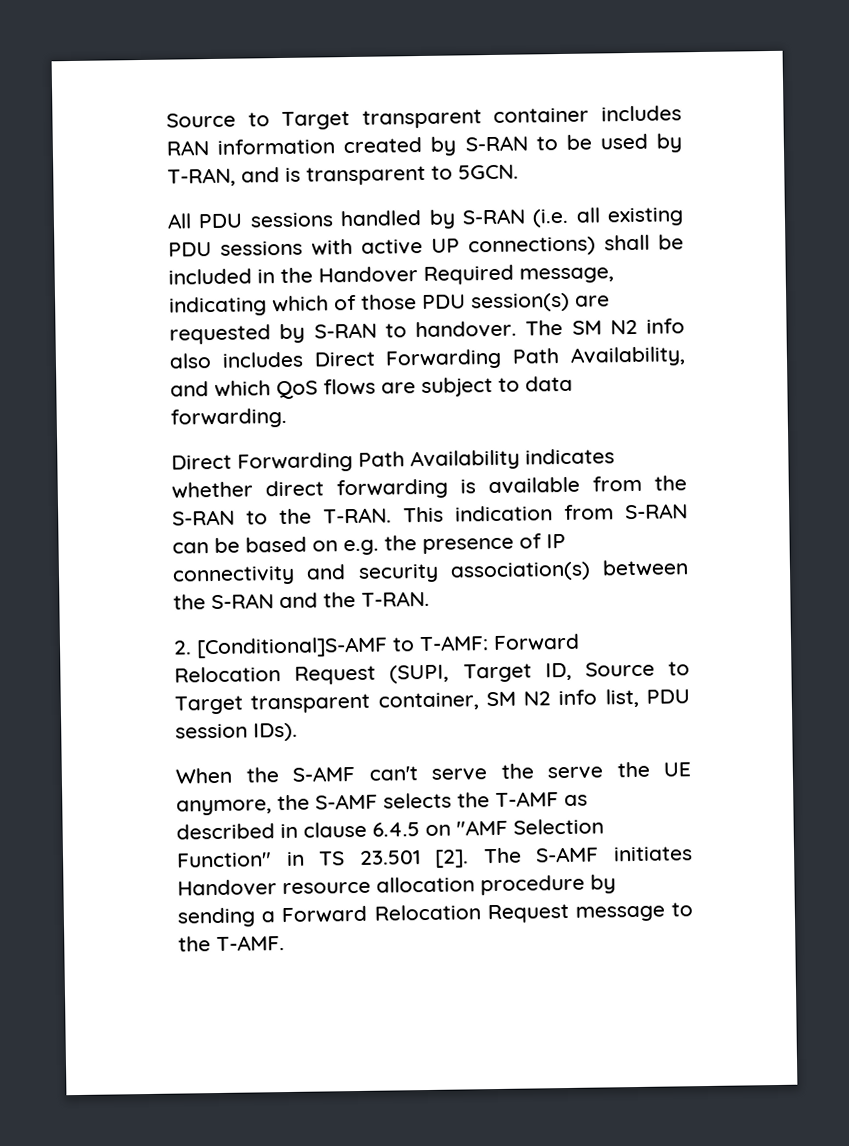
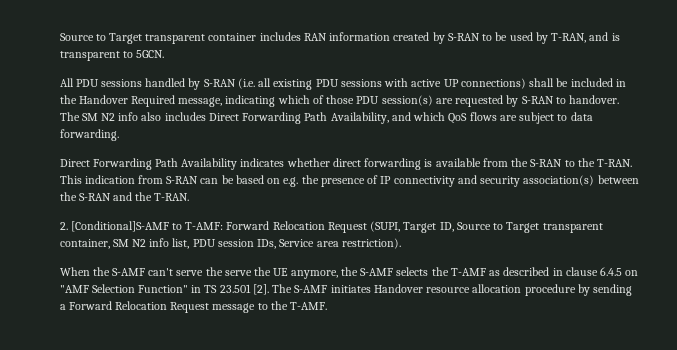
[253,722,299,742] IDs). -> [257,238,401,249] IDs, Service area restriction).

